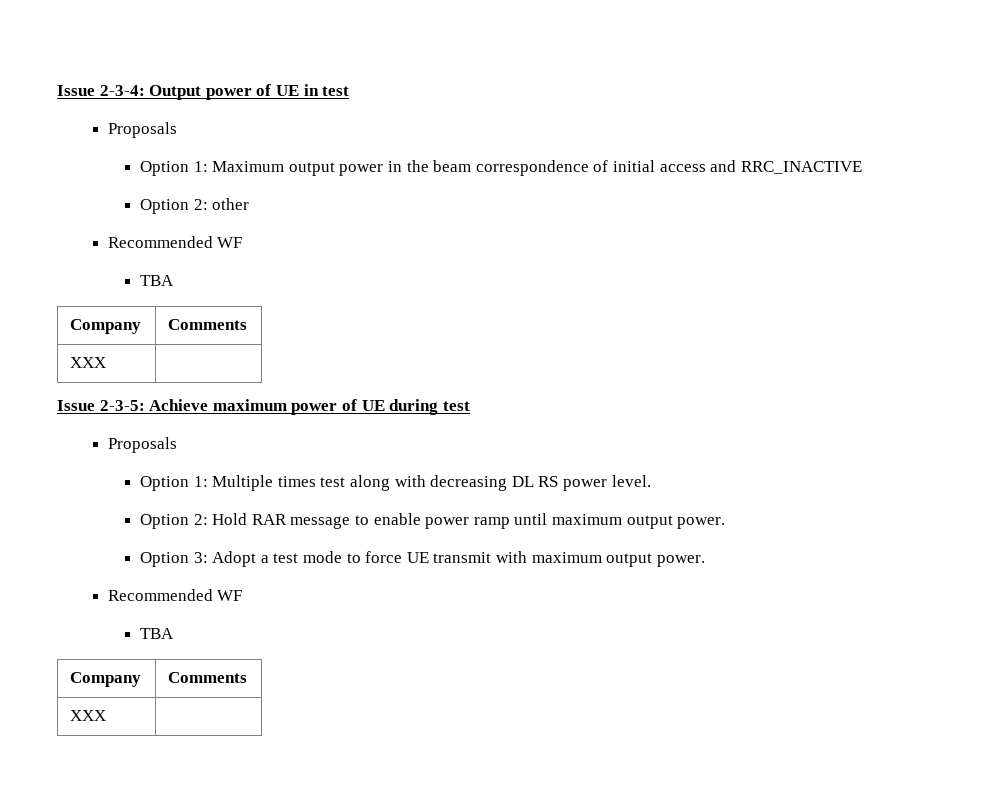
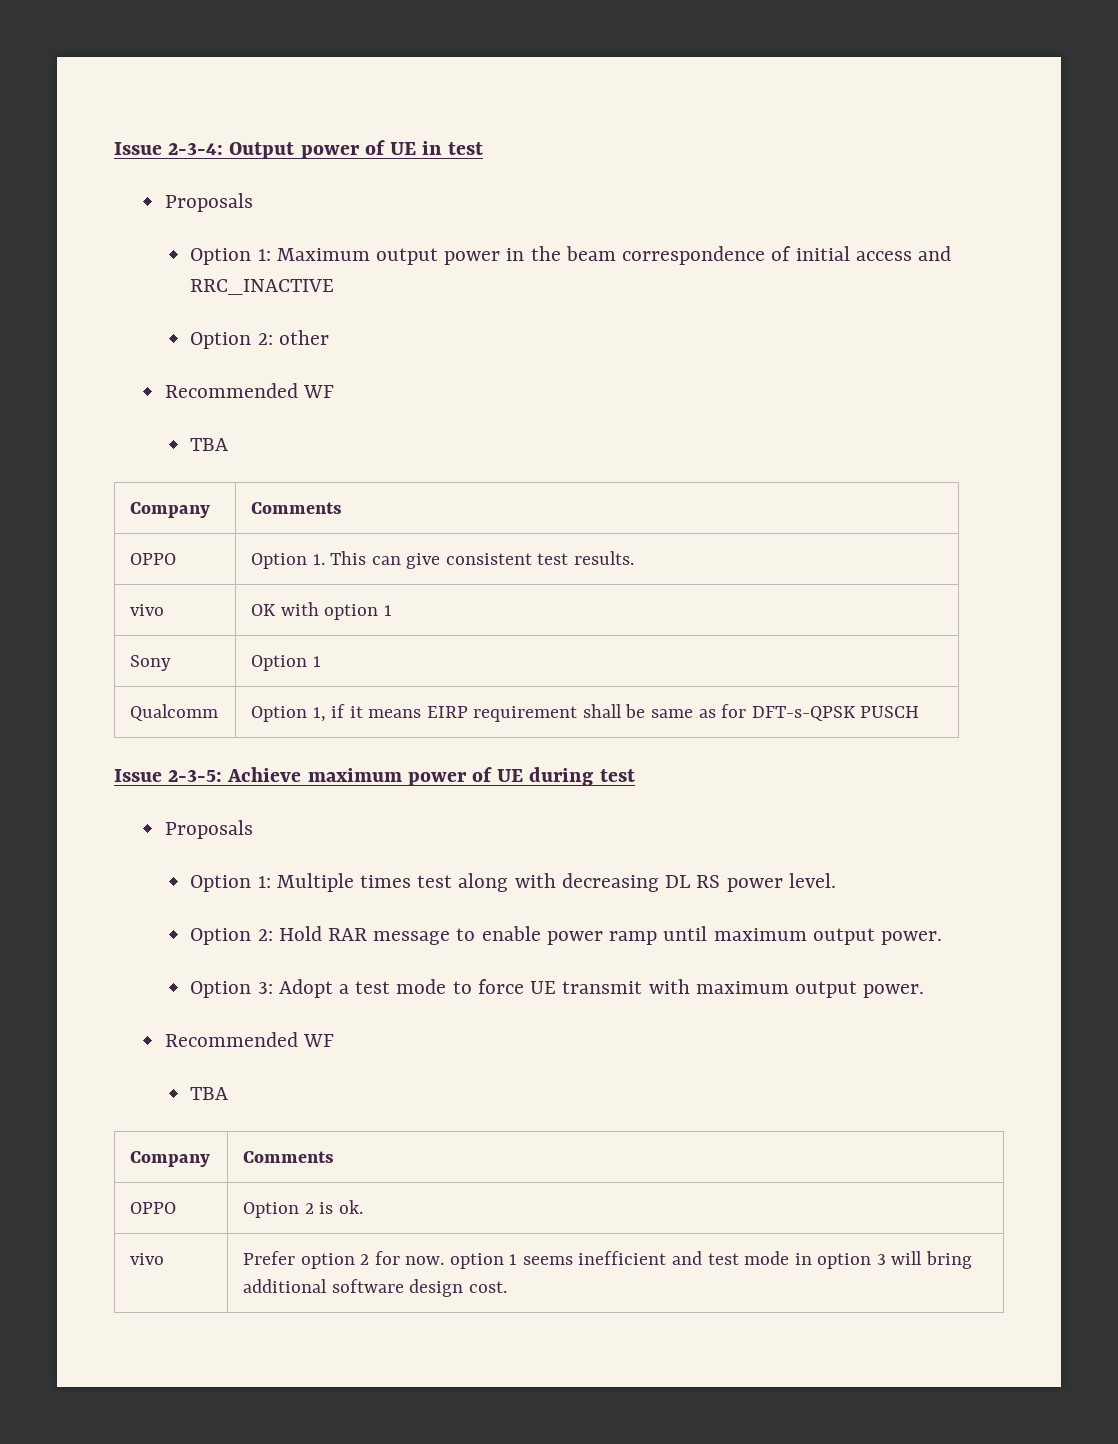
[70,357,107,368] XXX | -> [130,553,177,565] [251,551,634,569] [130,604,165,616] [251,602,392,620] [130,655,172,671] [251,655,321,671] [130,704,219,721] [251,704,920,722] OPPO | Option 1. This can give consistent test results. // vivo | OK with option 1 // Sony | Option 1 // Qualcomm | Option 1, if it means EIRP requirement shall be same as for DFT-s-QPSK PUSCH
[70,710,107,721] XXX | -> [130,1202,177,1214] [243,1200,363,1218] [130,1253,165,1265] [243,1251,972,1269] [243,1279,507,1297] OPPO | Option 2 is ok. // vivo | Prefer option 2 for now. option 1 seems inefficient and test mode in option 3 will bring additional software design cost.

